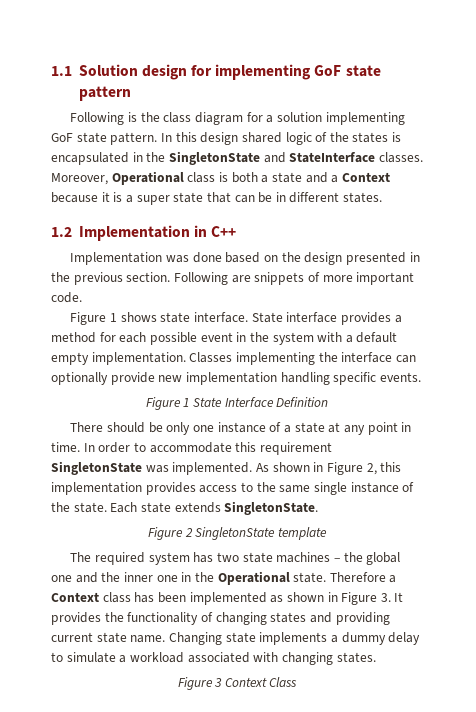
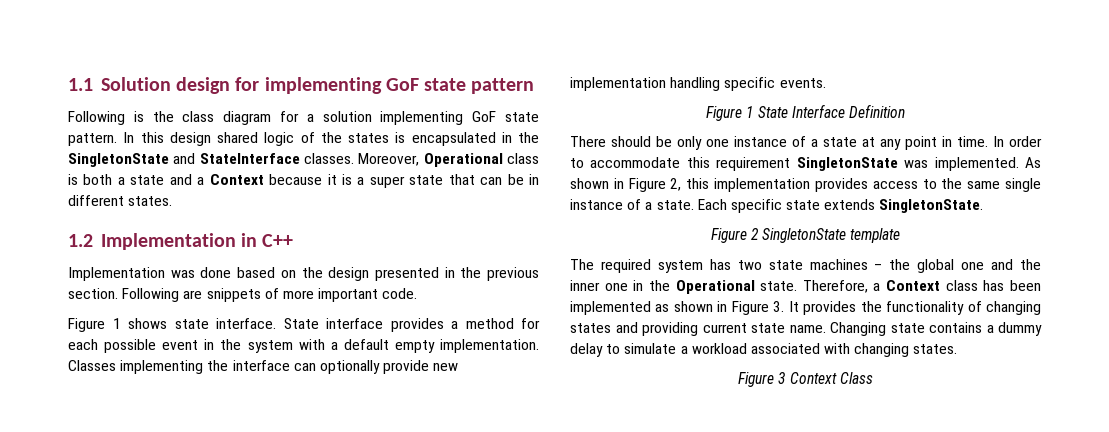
[51,502,70,512] the -> [645,202,653,210] a
(138, 507) none -> [730,199,782,213] specific
[329,572,386,582] Therefore -> [802,280,868,293] Therefore,
[259,632,328,645] implements -> [929,322,982,333] contains

